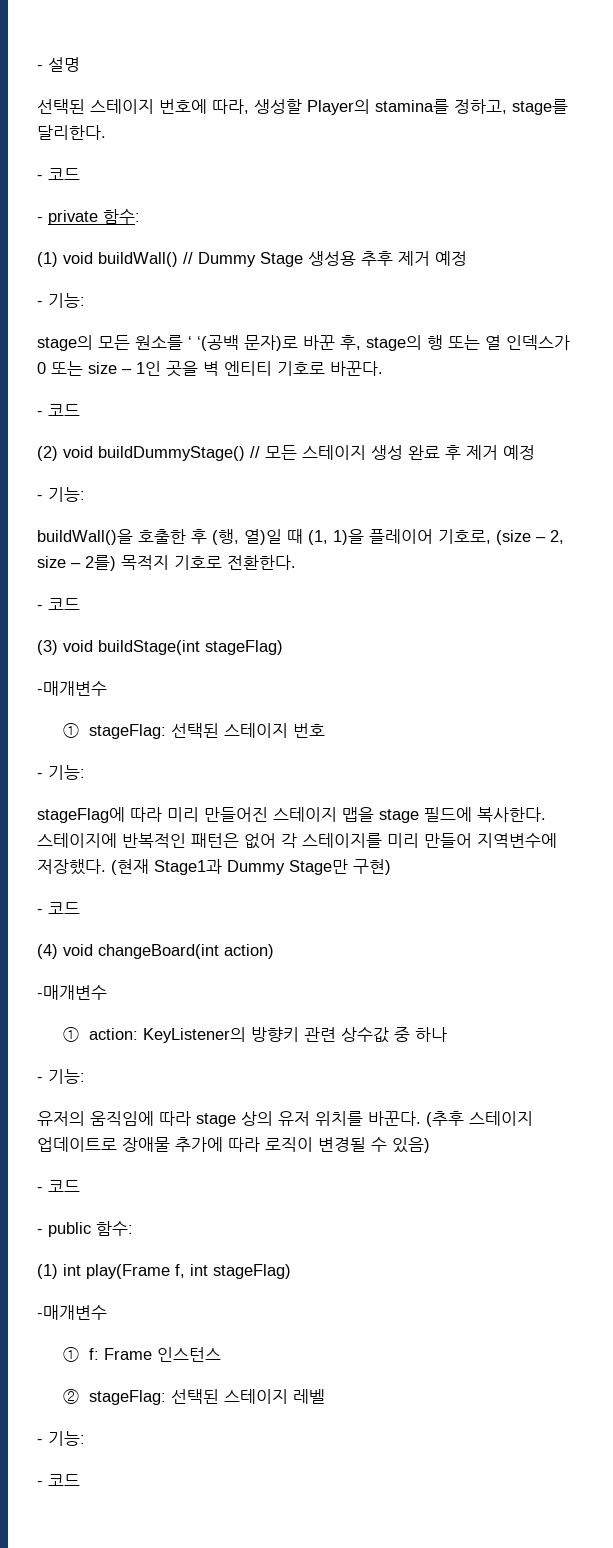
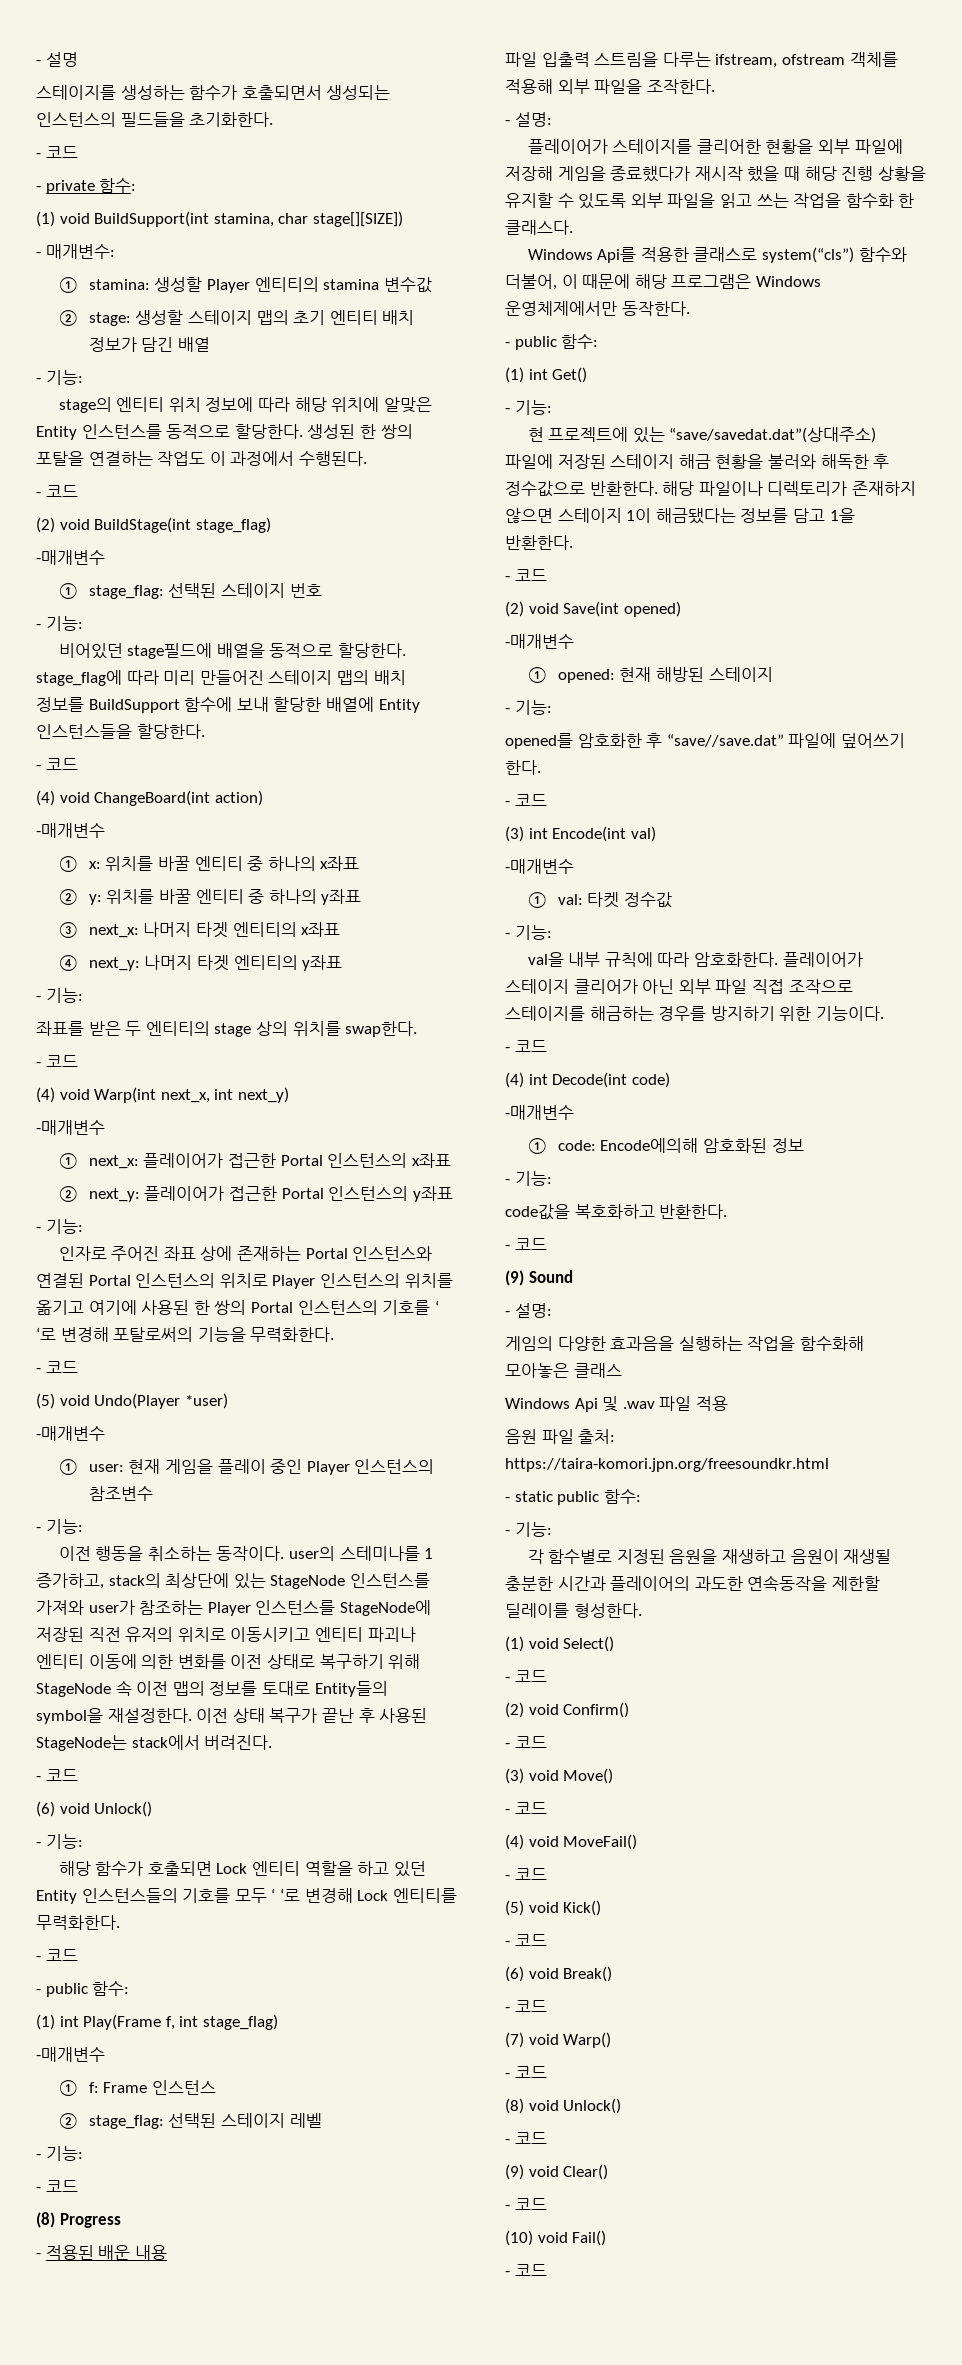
[37,99,568,115] [37,125,106,140] 선택된 스테이지 번호에 따라, 생성할 Player의 stamina를 정하고, stage를 달리한다. -> [36,85,391,100] [36,112,274,127] 스테이지를 생성하는 함수가 호출되면서 생성되는 인스턴스의 필드들을 초기화한다.
[98,251,467,267] [37,293,85,308] [37,335,570,351] [37,361,383,377] [37,404,80,416] [37,445,535,461] [37,487,85,502] [37,529,564,545] [37,555,296,571] [37,598,80,610] [37,640,283,655] [37,681,107,696] [62,723,166,739] buildWall() // Dummy Stage 생성용 추후 제거 예정 // - 기능: // stage의 모든 원소를 ‘ ‘(공백 문자)로 바꾼 후, stage의 행 또는 열 인덱스가 0 또는 size – 1인 곳을 벽 엔티티 기호로 바꾼다. // - 코드 // (2) void buildDummyStage() // 모든 스테이지 생성 완료 후 제거 예정 // - 기능: // buildWall()을 호출한 후 (행, 열)일 때 (1, 1)을 플레이어 기호로, (size – 2, size – 2를) 목적지 기호로 전환한다. // - 코드 // (3) void buildStage(int stageFlag) // -매개변수 // ① stageFlag: -> [94,211,403,227] [36,244,115,259] [57,277,432,293] [57,310,415,326] [88,337,210,352] [36,370,83,385] [58,397,432,413] [36,424,413,440] [36,451,367,466] [36,485,78,497] [36,517,271,533] [36,550,105,565] [57,583,164,599] BuildSupport(int stamina, char stage[][SIZE]) // - 매개변수: // ① stamina: 생성할 Player 엔티티의 stamina 변수값 // ② stage: 생성할 스테이지 맵의 초기 엔티티 배치 정보가 담긴 배열 // - 기능: // stage의 엔티티 위치 정보에 따라 해당 위치에 알맞은 Entity 인스턴스를 동적으로 할당한다. 생성된 한 쌍의 포탈을 연결하는 작업도 이 과정에서 수행된다. // - 코드 // (2) void BuildStage(int stage_flag) // -매개변수 // ① stage_flag:
[37,807,546,823] [37,833,557,849] [37,859,391,875] [37,902,80,914] [37,944,219,959] stageFlag에 따라 미리 만들어진 스테이지 맵을 stage 필드에 복사한다. 스테이지에 반복적인 패턴은 없어 각 스테이지를 미리 만들어 지역변수에 저장했다. (현재 Stage1과 Dummy Stage만 구현) // - 코드 // (4) void changeBoard(int -> [58,643,407,659] [36,670,406,686] [36,697,420,713] [36,724,205,739] [36,758,78,770] [36,790,211,806] 비어있던 stage필드에 배열을 동적으로 할당한다. stage_flag에 따라 미리 만들어진 스테이지 맵의 배치 정보를 BuildSupport 함수에 보내 할당한 배열에 Entity 인스턴스들을 할당한다. // - 코드 // (4) void ChangeBoard(int
[88,1027,447,1043] [37,1069,85,1084] [37,1111,533,1127] [37,1137,430,1153] action: KeyListener의 방향키 관련 상수값 중 하나 // - 기능: // 유저의 움직임에 따라 stage 상의 유저 위치를 바꾼다. (추후 스테이지 업데이트로 장애물 추가에 따라 로직이 변경될 수 있음) -> [88,856,360,871] [57,889,362,905] [57,922,341,938] [57,955,343,971] [36,988,83,1003] [36,1021,418,1037] [36,1055,78,1067] [36,1087,289,1103] [36,1120,105,1135] [57,1153,451,1169] [57,1186,453,1202] [36,1219,83,1234] [58,1246,433,1261] [36,1273,453,1289] [36,1300,439,1315] [36,1327,335,1342] [36,1361,78,1373] [36,1393,228,1409] [36,1426,105,1441] [57,1459,435,1475] [88,1486,153,1501] [36,1519,83,1534] [58,1546,434,1561] [36,1573,430,1589] [36,1600,431,1616] [36,1627,416,1642] [36,1654,421,1669] [36,1680,388,1697] [36,1708,428,1724] [36,1735,273,1751] [36,1769,78,1781] [36,1801,153,1817] [36,1834,83,1849] [58,1861,426,1877] [36,1888,457,1904] [36,1915,120,1930] x: 위치를 바꿀 엔티티 중 하나의 x좌표 // ② y: 위치를 바꿀 엔티티 중 하나의 y좌표 // ③ next_x: 나머지 타겟 엔티티의 x좌표 // ④ next_y: 나머지 타겟 엔티티의 y좌표 // - 기능: // 좌표를 받은 두 엔티티의 stage 상의 위치를 swap한다. // - 코드 // (4) void Warp(int next_x, int next_y) // -매개변수 // ① next_x: 플레이어가 접근한 Portal 인스턴스의 x좌표 // ② next_y: 플레이어가 접근한 Portal 인스턴스의 y좌표 // - 기능: // 인자로 주어진 좌표 상에 존재하는 Portal 인스턴스와 연결된 Portal 인스턴스의 위치로 Player 인스턴스의 위치를 옮기고 여기에 사용된 한 쌍의 Portal 인스턴스의 기호를 ‘ ‘로 변경해 포탈로써의 기능을 무력화한다. // - 코드 // (5) void Undo(Player *user) // -매개변수 // ① user: 현재 게임을 플레이 중인 Player 인스턴스의 참조변수 // - 기능: // 이전 행동을 취소하는 동작이다. user의 스테미나를 1 증가하고, stack의 최상단에 있는 StageNode 인스턴스를 가져와 user가 참조하는 Player 인스턴스를 StageNode에 저장된 직전 유저의 위치로 이동시키고 엔티티 파괴나 엔티티 이동에 의한 변화를 이전 상태로 복구하기 위해 StageNode 속 이전 맵의 정보를 토대로 Entity들의 symbol을 재설정한다. 이전 상태 복구가 끝난 후 사용된 StageNode는 stack에서 버려진다. // - 코드 // (6) void Unlock() // - 기능: // 해당 함수가 호출되면 Lock 엔티티 역할을 하고 있던 Entity 인스턴스들의 기호를 모두 ‘ ‘로 변경해 Lock 엔티티를 무력화한다.
[86,1264,170,1279] play(Frame -> [83,2014,162,2030] Play(Frame
[213,1264,291,1279] stageFlag) -> [202,2014,278,2030] stage_flag)
[88,1390,166,1405] stageFlag: -> [88,2115,164,2129] stage_flag:
(80, 1480) none -> [36,2212,121,2228] [36,2245,167,2260] [505,52,898,68] [505,79,715,94] [505,112,552,127] [527,139,903,154] [505,166,926,182] [505,193,915,209] [505,220,573,235] [527,247,907,263] [505,274,821,290] [505,301,690,316] [505,334,599,350] [505,367,588,383] [505,400,552,415] [527,427,877,443] [505,454,890,469] [505,481,916,497] [505,508,855,524] [505,535,573,550] [505,569,547,581] [505,601,681,617] [505,634,574,649] [526,667,773,683] [505,700,552,715] [505,733,905,749] [505,760,541,775] [505,794,547,806] [505,826,656,842] [505,859,574,874] [526,892,672,908] [505,925,552,940] [527,952,863,967] [505,979,853,994] [505,1006,884,1021] [505,1040,547,1052] [505,1072,670,1088] [505,1105,574,1120] [526,1138,804,1154] [505,1171,552,1186] [505,1204,728,1220] [505,1238,547,1250] [505,1270,573,1286] [505,1303,552,1318] [505,1336,864,1351] [505,1363,622,1378] [505,1396,728,1412] [505,1429,616,1444] [505,1458,829,1472] [505,1489,641,1505] [505,1522,552,1537] [527,1549,892,1564] [505,1575,880,1591] [505,1603,642,1618] [505,1636,615,1652] [505,1670,547,1682] [505,1702,630,1718] [505,1736,547,1748] [505,1768,614,1784] [505,1802,547,1814] [505,1834,638,1850] [505,1868,547,1880] [505,1900,602,1916] [505,1934,547,1946] [505,1966,613,1982] [505,2000,547,2012] [505,2032,612,2048] [505,2066,547,2078] [505,2098,622,2114] [505,2132,547,2144] [505,2164,609,2180] [505,2198,547,2210] [505,2230,607,2246] [505,2264,547,2276] // (8) Progress // - 적용된 배운 내용 // 파일 입출력 스트림을 다루는 ifstream, ofstream 객체를 적용해 외부 파일을 조작한다. // - 설명: // 플레이어가 스테이지를 클리어한 현황을 외부 파일에 저장해 게임을 종료했다가 재시작 했을 때 해당 진행 상황을 유지할 수 있도록 외부 파일을 읽고 쓰는 작업을 함수화 한 클래스다. // Windows Api를 적용한 클래스로 system(“cls”) 함수와 더불어, 이 때문에 해당 프로그램은 Windows 운영체제에서만 동작한다. // - public 함수: // (1) int Get() // - 기능: // 현 프로젝트에 있는 “save/savedat.dat”(상대주소) 파일에 저장된 스테이지 해금 현황을 불러와 해독한 후 정수값으로 반환한다. 해당 파일이나 디렉토리가 존재하지 않으면 스테이지 1이 해금됐다는 정보를 담고 1을 반환한다. // - 코드 // (2) void Save(int opened) // -매개변수 // ① opened: 현재 해방된 스테이지 // - 기능: // opened를 암호화한 후 “save//save.dat” 파일에 덮어쓰기 한다. // - 코드 // (3) int Encode(int val) // -매개변수 // ① val: 타켓 정수값 // - 기능: // val을 내부 규칙에 따라 암호화한다. 플레이어가 스테이지 클리어가 아닌 외부 파일 직접 조작으로 스테이지를 해금하는 경우를 방지하기 위한 기능이다. // - 코드 // (4) int Decode(int code) // -매개변수 // ① code: Encode에의해 암호화된 정보 // - 기능: // code값을 복호화하고 반환한다. // - 코드 // (9) Sound // - 설명: // 게임의 다양한 효과음을 실행하는 작업을 함수화해 모아놓은 클래스 // Windows Api 및 .wav 파일 적용 // 음원 파일 출처: https://taira-komori.jpn.org/freesoundkr.html // - static public 함수: // - 기능: // 각 함수별로 지정된 음원을 재생하고 음원이 재생될 충분한 시간과 플레이어의 과도한 연속동작을 제한할 딜레이를 형성한다. // (1) void Select() // - 코드 // (2) void Confirm() // - 코드 // (3) void Move() // - 코드 // (4) void MoveFail() // - 코드 // (5) void Kick() // - 코드 // (6) void Break() // - 코드 // (7) void Warp() // - 코드 // (8) void Unlock() // - 코드 // (9) void Clear() // - 코드 // (10) void Fail() // - 코드

